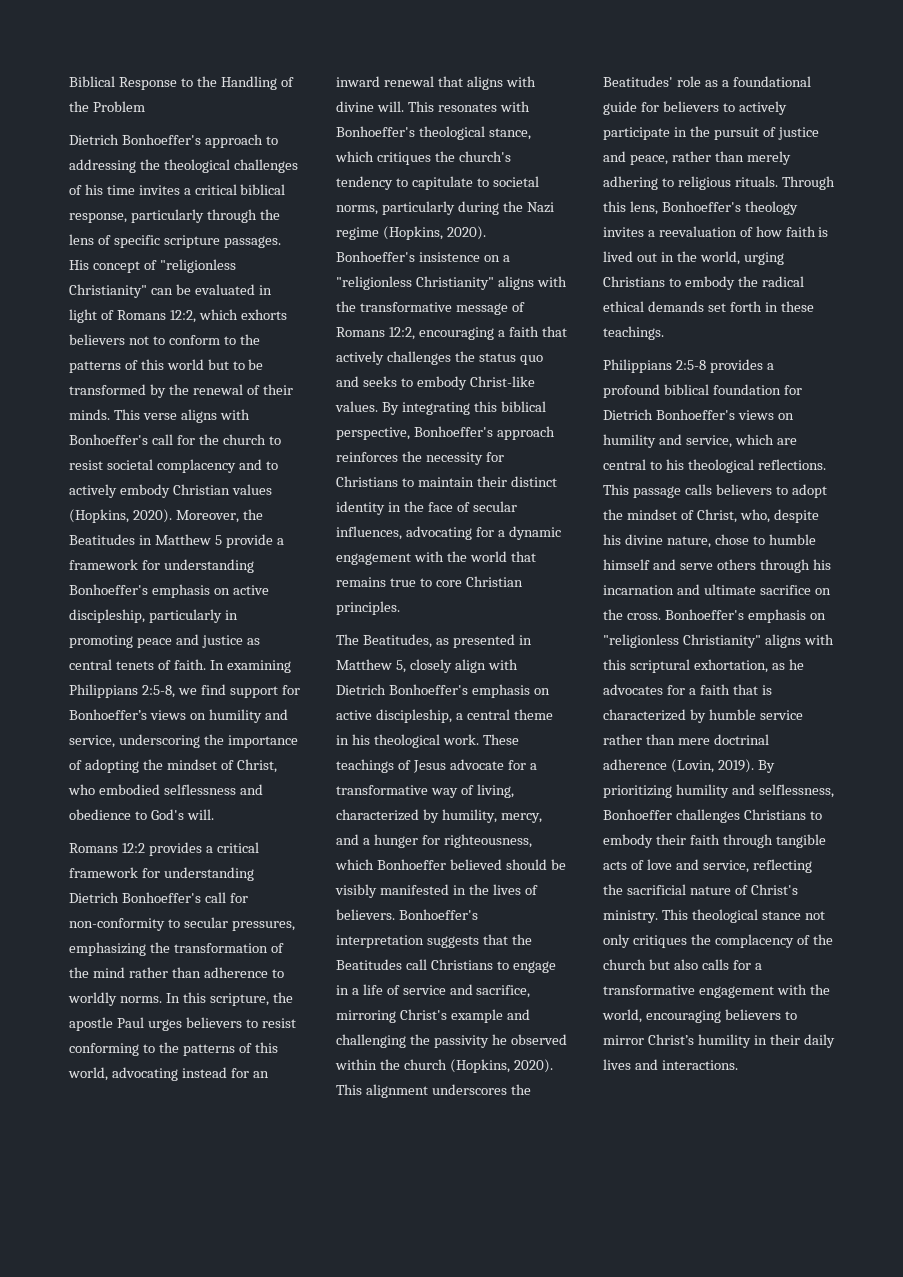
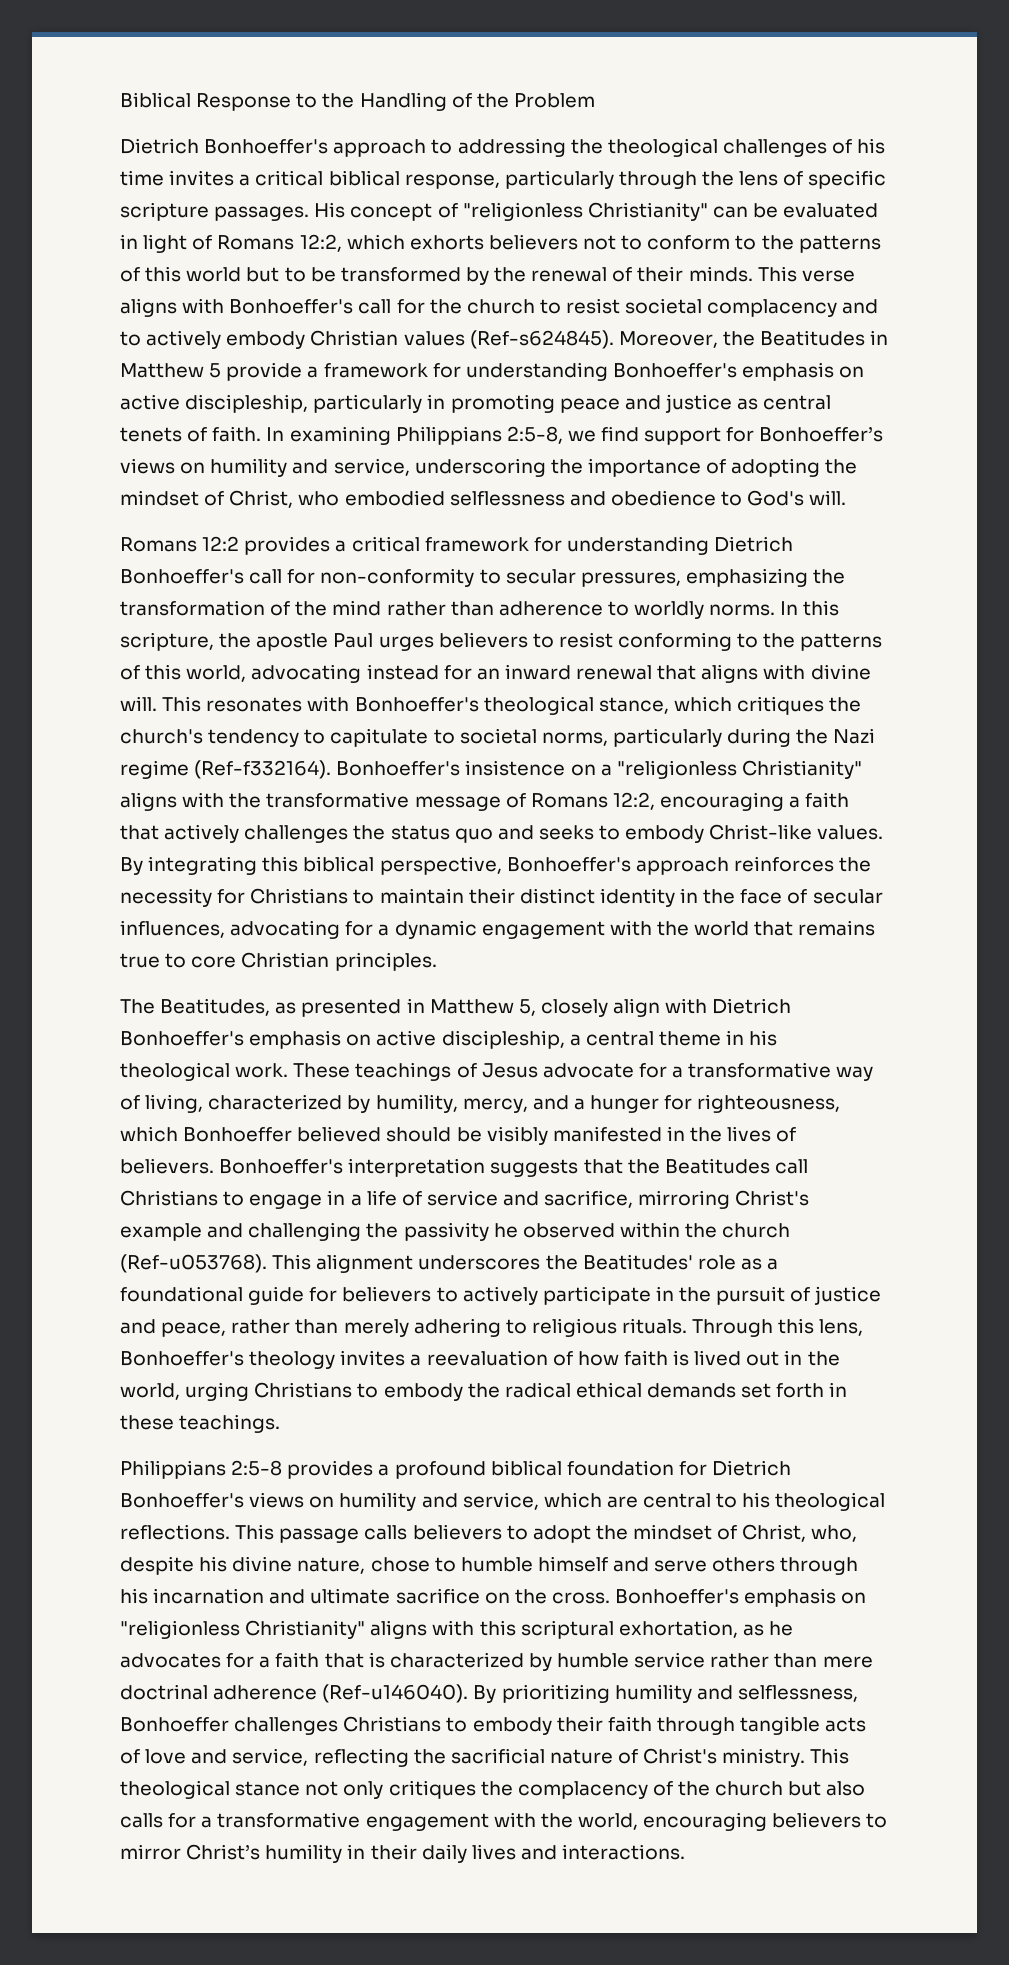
[69,509,172,523] (Hopkins, 2020). -> [469,330,614,349] (Ref-s624845).
[382,226,486,240] (Hopkins, 2020). -> [194,760,332,779] (Ref-f332164).
[449,1059,553,1073] (Hopkins, 2020). -> [120,1254,267,1273] (Ref-u053768).
[670,759,754,773] (Lovin, 2019). -> [322,1684,469,1703] (Ref-u146040).

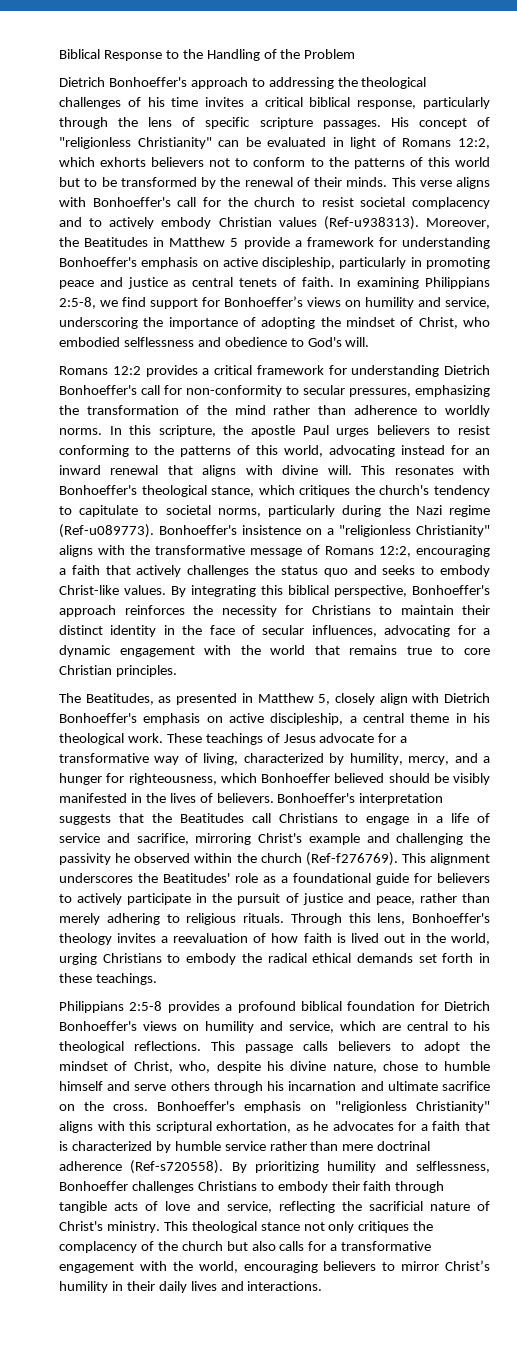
[469,330,614,349] (Ref-s624845). -> [323,216,419,230] (Ref-u938313).
[194,760,332,779] (Ref-f332164). -> [59,524,154,538] (Ref-u089773).
[120,1254,267,1273] (Ref-u053768). -> [305,852,398,866] (Ref-f276769).
[322,1684,469,1703] (Ref-u146040). -> [130,1160,224,1174] (Ref-s720558).

